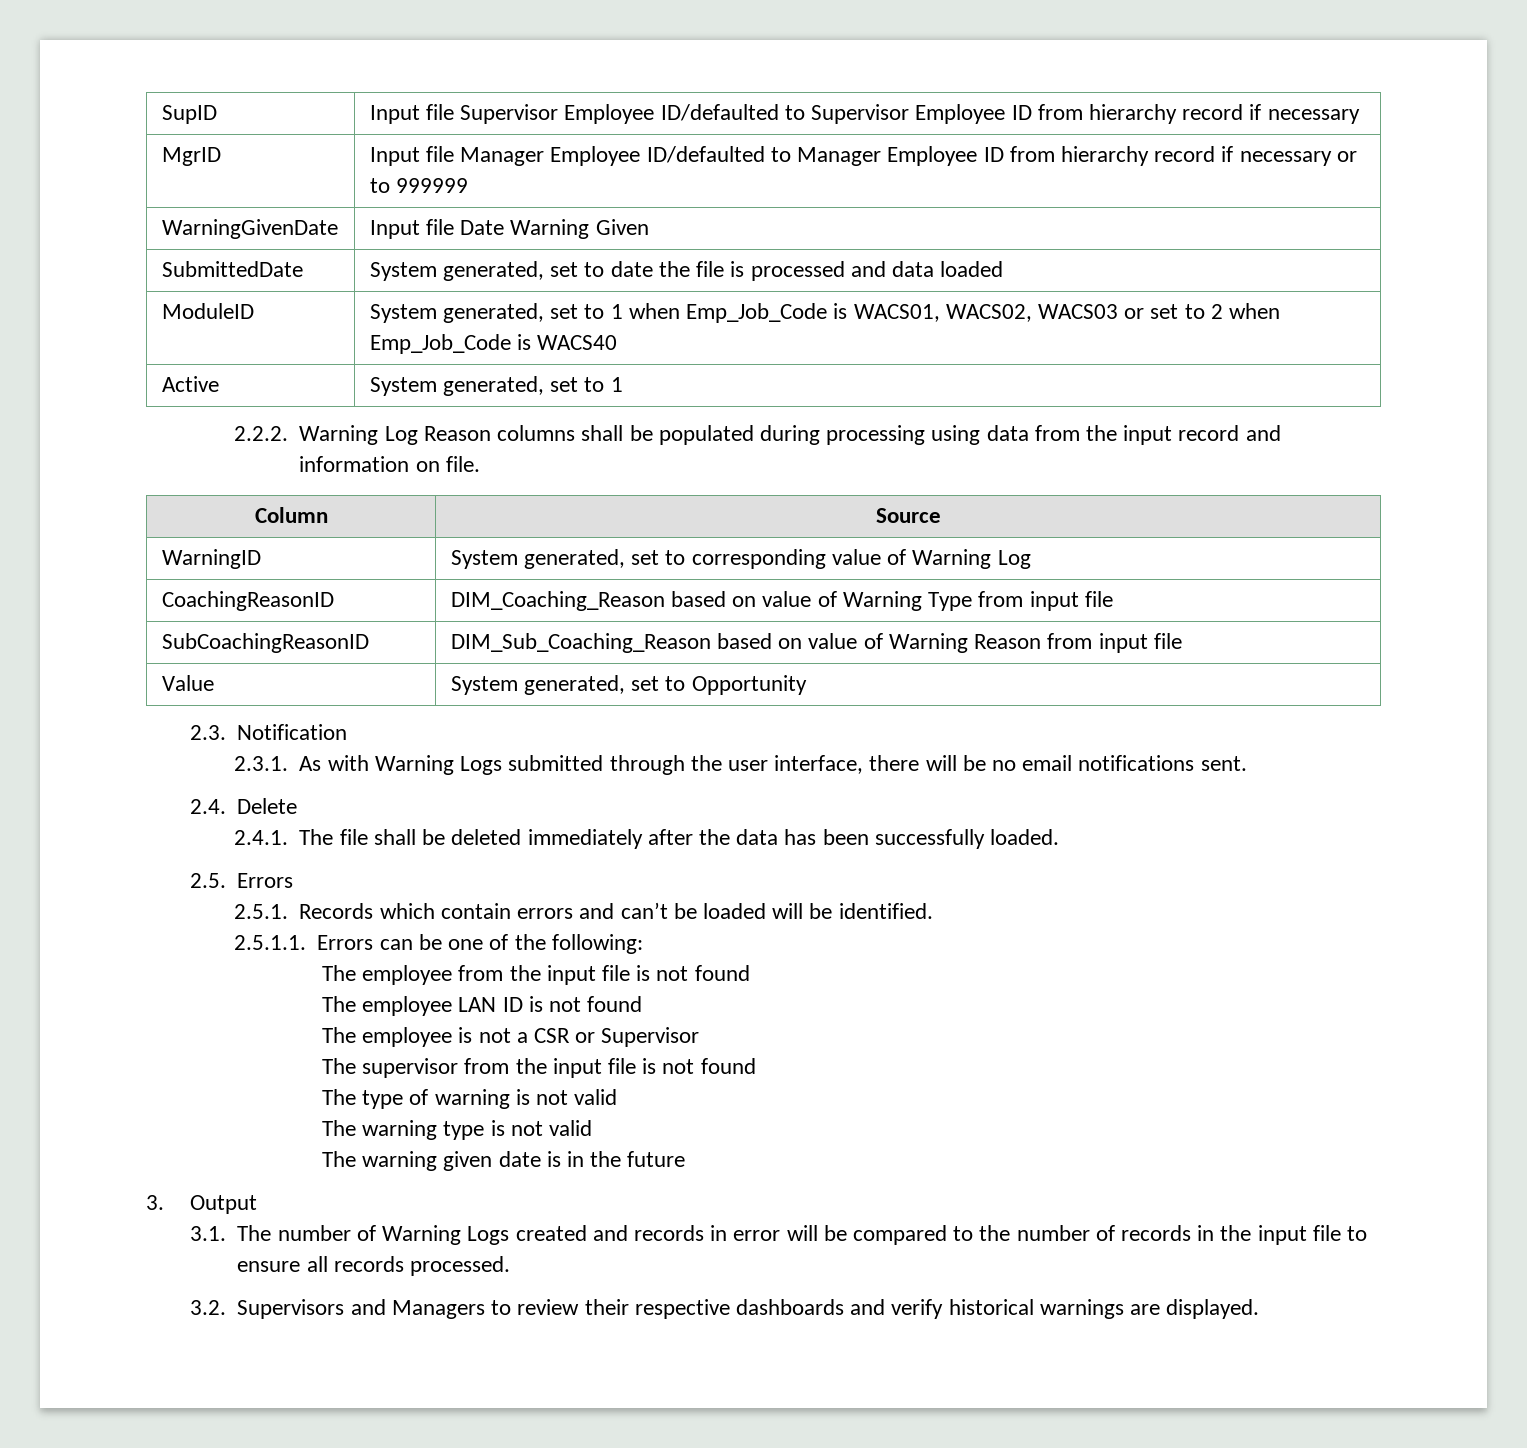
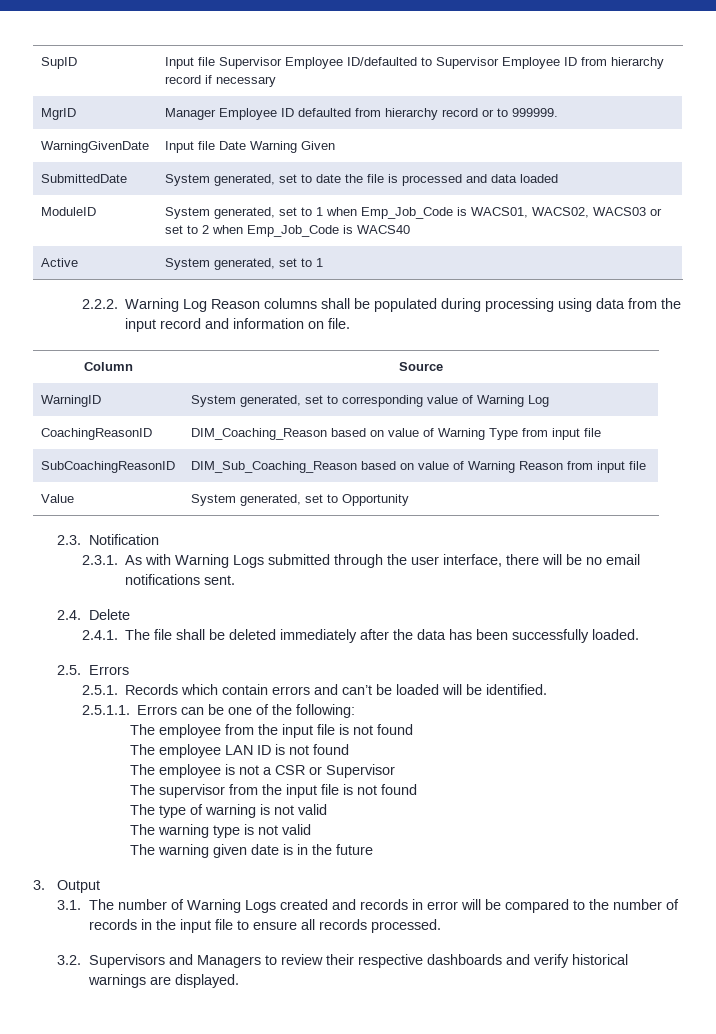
[369,146,791,166] Input file Manager Employee ID/defaulted to -> (76, 114) none
[1009,146,1332,166] from hierarchy record if necessary -> [297,108,478,120] defaulted from hierarchy record
[396,178,469,193] 999999 -> [511,108,558,117] 999999.

